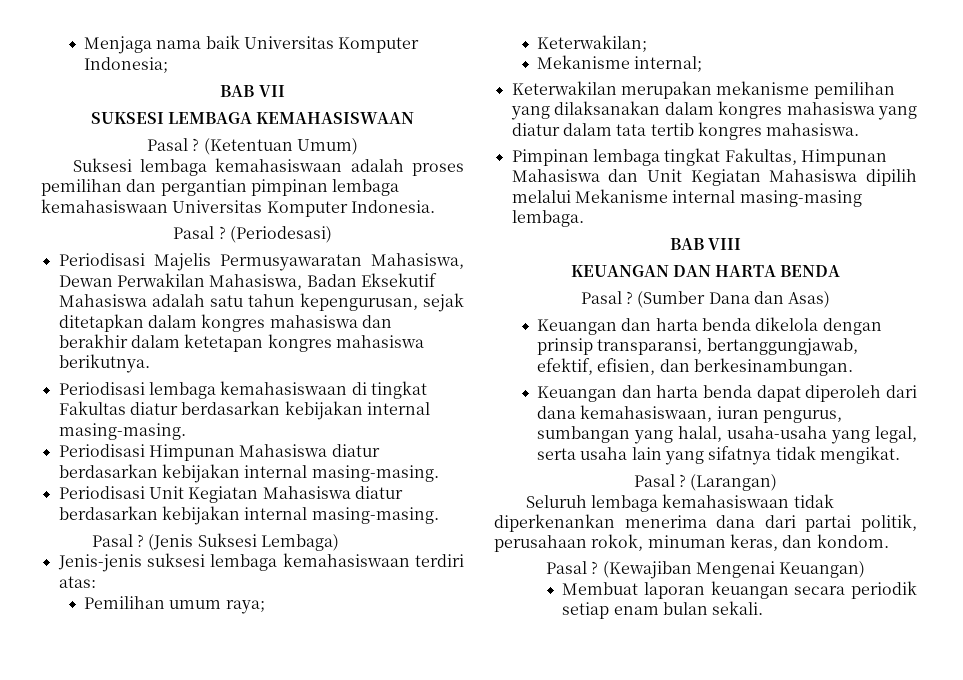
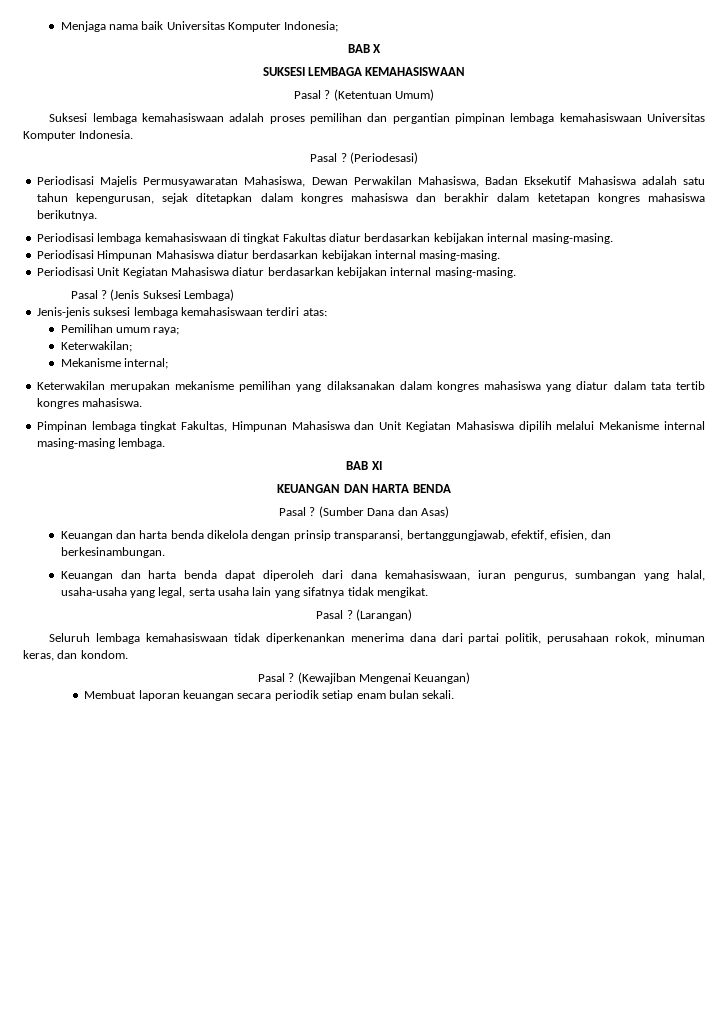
[258,85,285,97] VII -> [373,44,382,53] X
[708,238,742,250] VIII -> [371,461,382,470] XI

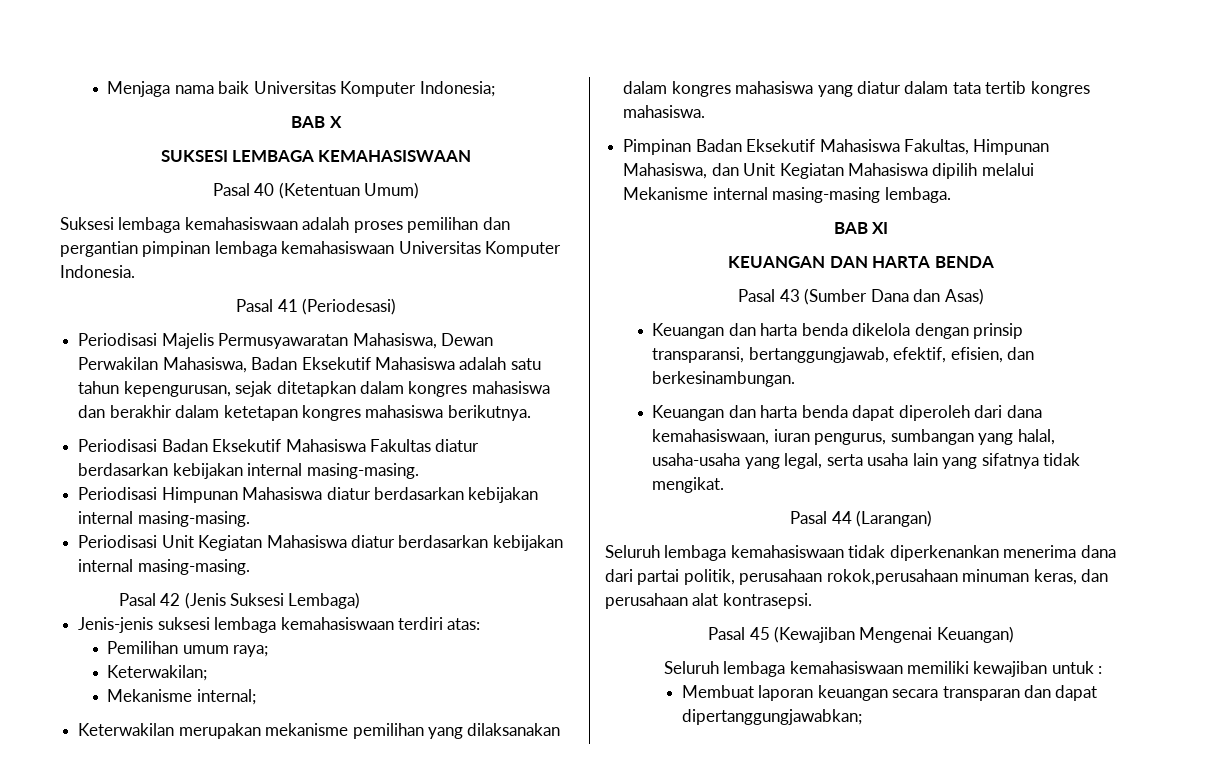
[324,90,331,99] ? -> [254,183,275,196] 40
[340,153,347,162] ? -> [277,299,298,312] 41
[97,233,281,244] lembaga kemahasiswaan di tingkat -> [161,439,366,452] Badan Eksekutif Mahasiswa
[100,290,107,299] ? -> [160,593,181,606] 42
[91,421,178,432] lembaga tingkat -> [695,139,900,152] Badan Eksekutif Mahasiswa
[291,421,350,430] Mahasiswa -> [623,163,708,179] Mahasiswa,
[309,507,316,516] ? -> [779,289,800,302] 43
[346,610,353,619] ? -> [831,511,852,524] 44
[615,633,650,644] rokok, -> [826,569,958,585] rokok,perusahaan
[80,650,128,659] [257,673,295,682] kondom. // Pasal ? -> [605,593,812,609] [708,627,770,640] perusahaan alat kontrasepsi. // Pasal 45
(471, 678) none -> [663,661,1103,677] // Seluruh lembaga kemahasiswaan memiliki kewajiban untuk :
[274,690,455,701] periodik setiap enam bulan sekali. -> [942,685,1098,701] [681,709,862,725] transparan dan dapat dipertanggungjawabkan;

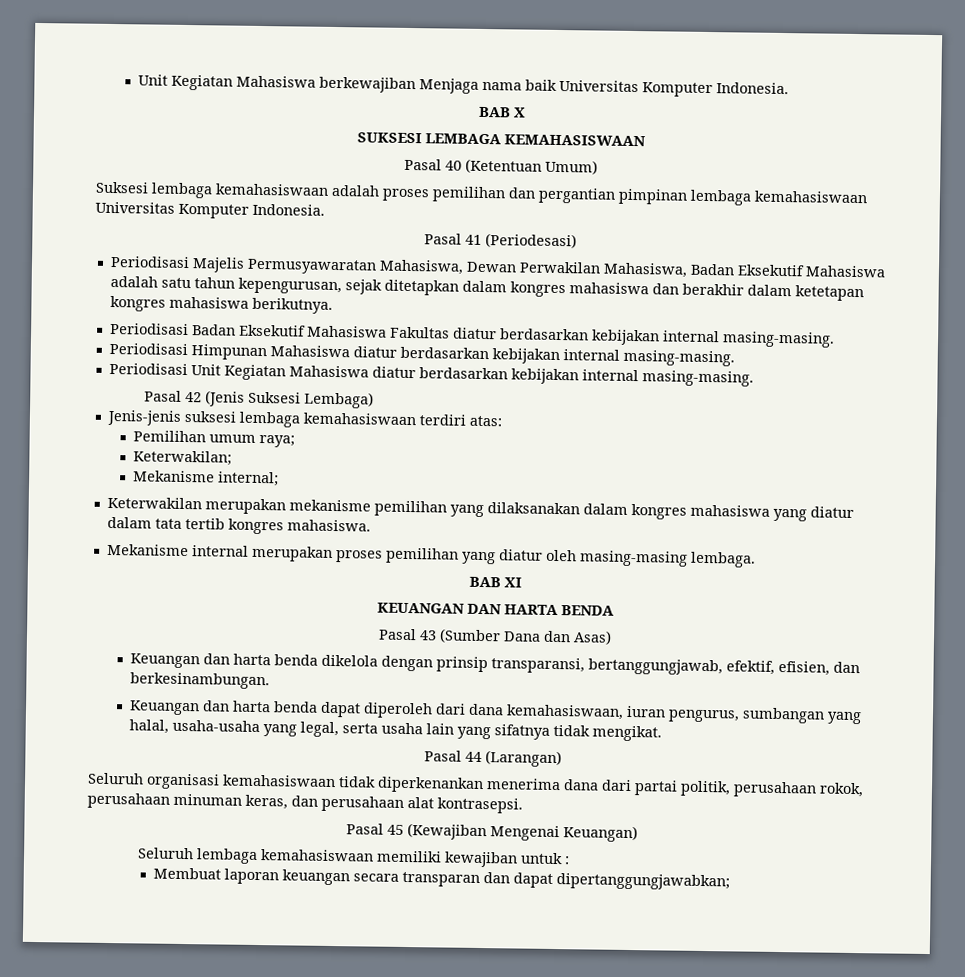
(107, 89) none -> [138,74,417,94] Unit Kegiatan Mahasiswa berkewajiban
[419,81,495,97] Indonesia; -> [716,82,790,95] Indonesia.
[623,139,1050,155] [623,163,1034,179] [623,187,768,200] Pimpinan Badan Eksekutif Mahasiswa Fakultas, Himpunan Mahasiswa, dan Unit Kegiatan Mahasiswa dipilih melalui Mekanisme internal -> [106,543,577,565] Mekanisme internal merupakan proses pemilihan yang diatur oleh
[664,545,727,561] lembaga -> [146,773,220,790] organisasi
[826,569,958,585] rokok,perusahaan -> [819,782,864,798] [87,792,170,809] rokok, perusahaan

